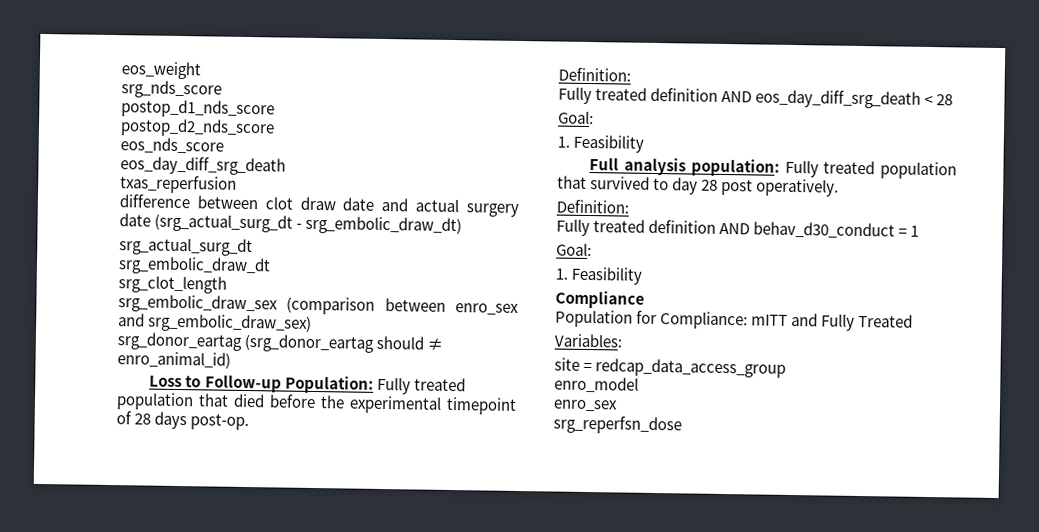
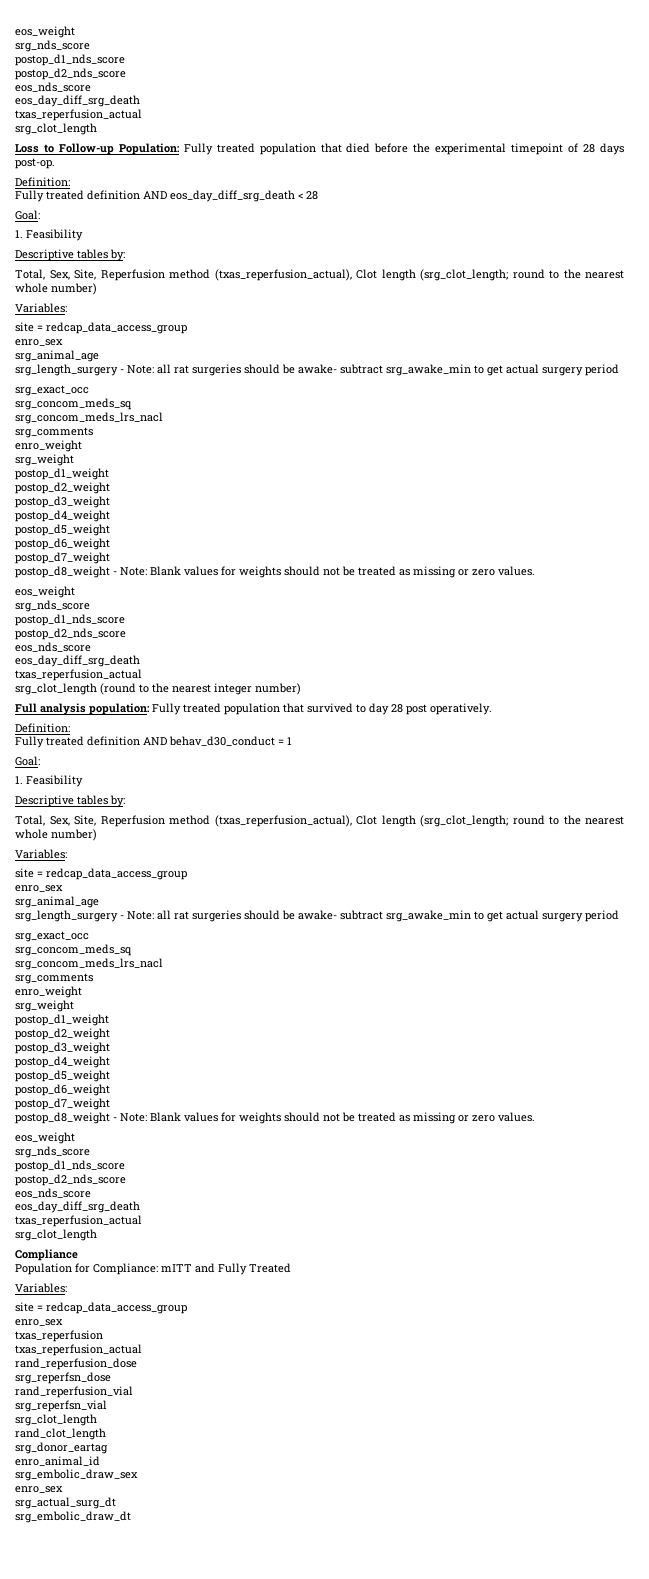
[121,61,201,80] [121,80,222,99] [121,99,275,119] [120,118,275,138] [120,137,224,154] [120,156,286,176] [120,175,237,194] [119,194,520,217] [119,213,463,236] [119,237,253,257] [118,256,271,276] [118,275,227,294] [118,294,520,316] [118,313,313,333] [117,332,444,353] [117,351,231,369] eos_weight // srg_nds_score // postop_d1_nds_score // postop_d2_nds_score // eos_nds_score // eos_day_diff_srg_death // txas_reperfusion // difference between clot draw date and actual surgery date (srg_actual_surg_dt - srg_embolic_draw_dt) // srg_actual_surg_dt // srg_embolic_draw_dt // srg_clot_length // srg_embolic_draw_sex (comparison between enro_sex and srg_embolic_draw_sex) // srg_donor_eartag (srg_donor_eartag should ≠ enro_animal_id) -> [15,26,75,38] [15,40,90,52] [15,54,125,66] [15,68,126,80] [15,82,91,92] [15,95,140,107] [15,109,142,121] [15,123,97,135] eos_weight // srg_nds_score // postop_d1_nds_score // postop_d2_nds_score // eos_nds_score // eos_day_diff_srg_death // txas_reperfusion_actual // srg_clot_length
(645, 143) none -> [15,249,125,261] [15,269,624,281] [15,283,97,295] [15,303,67,313] [15,322,187,334] [15,339,63,346] [15,350,99,362] [15,364,619,376] [15,385,89,396] [15,398,132,410] [15,412,163,424] [15,427,93,438] [15,440,82,452] [15,454,74,466] [15,468,109,480] [15,482,110,494] [15,496,110,508] [15,510,110,522] [15,524,110,536] [15,538,110,550] [15,552,110,564] [15,566,535,578] [15,586,75,598] [15,600,90,612] [15,614,125,626] [15,628,126,640] [15,642,91,652] [15,655,140,667] [15,669,142,681] [15,683,301,695] // Descriptive tables by: // Total, Sex, Site, Reperfusion method (txas_reperfusion_actual), Clot length (srg_clot_length; round to the nearest whole number) // Variables: // site = redcap_data_access_group // enro_sex // srg_animal_age // srg_length_surgery - Note: all rat surgeries should be awake- subtract srg_awake_min to get actual surgery period // srg_exact_occ // srg_concom_meds_sq // srg_concom_meds_lrs_nacl // srg_comments // enro_weight // srg_weight // postop_d1_weight // postop_d2_weight // postop_d3_weight // postop_d4_weight // postop_d5_weight // postop_d6_weight // postop_d7_weight // postop_d8_weight - Note: Blank values for weights should not be treated as missing or zero values. // eos_weight // srg_nds_score // postop_d1_nds_score // postop_d2_nds_score // eos_nds_score // eos_day_diff_srg_death // txas_reperfusion_actual // srg_clot_length (round to the nearest integer number)
(643, 275) none -> [15,795,125,807] [15,815,624,827] [15,829,97,841] [15,849,67,859] [15,868,187,880] [15,885,63,892] [15,896,99,908] [15,910,619,922] [15,931,89,942] [15,944,132,956] [15,958,163,970] [15,973,93,984] [15,986,82,998] [15,1000,74,1012] [15,1014,109,1026] [15,1028,110,1040] [15,1042,110,1054] [15,1056,110,1068] [15,1070,110,1082] [15,1084,110,1096] [15,1098,110,1110] [15,1112,535,1124] [15,1132,75,1144] [15,1146,90,1158] [15,1160,125,1172] [15,1174,126,1186] [15,1188,91,1198] [15,1201,140,1213] [15,1215,142,1227] [15,1229,97,1241] // Descriptive tables by: // Total, Sex, Site, Reperfusion method (txas_reperfusion_actual), Clot length (srg_clot_length; round to the nearest whole number) // Variables: // site = redcap_data_access_group // enro_sex // srg_animal_age // srg_length_surgery - Note: all rat surgeries should be awake- subtract srg_awake_min to get actual surgery period // srg_exact_occ // srg_concom_meds_sq // srg_concom_meds_lrs_nacl // srg_comments // enro_weight // srg_weight // postop_d1_weight // postop_d2_weight // postop_d3_weight // postop_d4_weight // postop_d5_weight // postop_d6_weight // postop_d7_weight // postop_d8_weight - Note: Blank values for weights should not be treated as missing or zero values. // eos_weight // srg_nds_score // postop_d1_nds_score // postop_d2_nds_score // eos_nds_score // eos_day_diff_srg_death // txas_reperfusion_actual // srg_clot_length
[554,376,639,393] [553,399,618,412] [553,415,682,435] enro_model // enro_sex // srg_reperfsn_dose -> [15,1319,63,1326] [15,1330,103,1342] [15,1344,142,1356] [15,1358,137,1370] [15,1372,111,1384] [15,1386,133,1398] [15,1400,107,1412] [15,1414,97,1426] [15,1428,106,1440] [15,1442,108,1454] [15,1456,100,1466] [15,1469,138,1481] [15,1486,63,1493] [15,1497,116,1509] [15,1511,131,1523] enro_sex // txas_reperfusion // txas_reperfusion_actual // rand_reperfusion_dose // srg_reperfsn_dose // rand_reperfusion_vial // srg_reperfsn_vial // srg_clot_length // rand_clot_length // srg_donor_eartag // enro_animal_id // srg_embolic_draw_sex // enro_sex // srg_actual_surg_dt // srg_embolic_draw_dt

